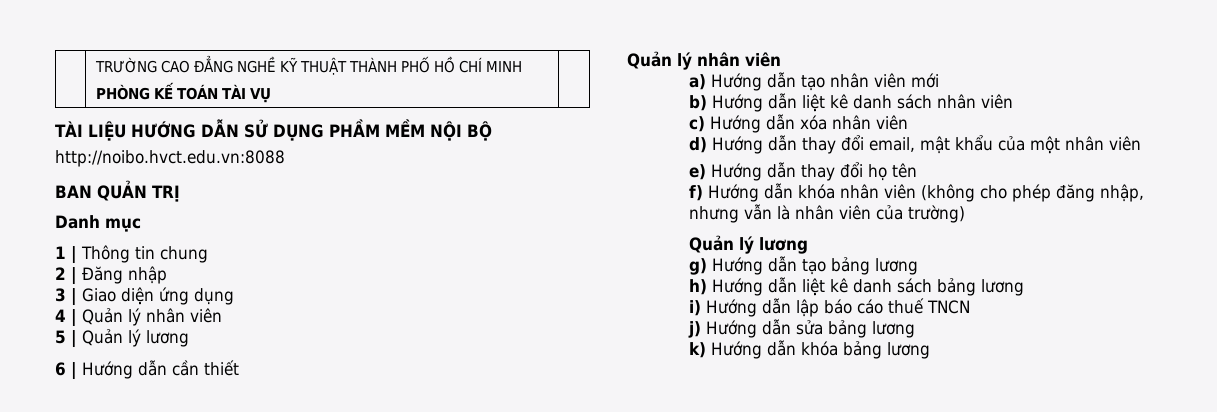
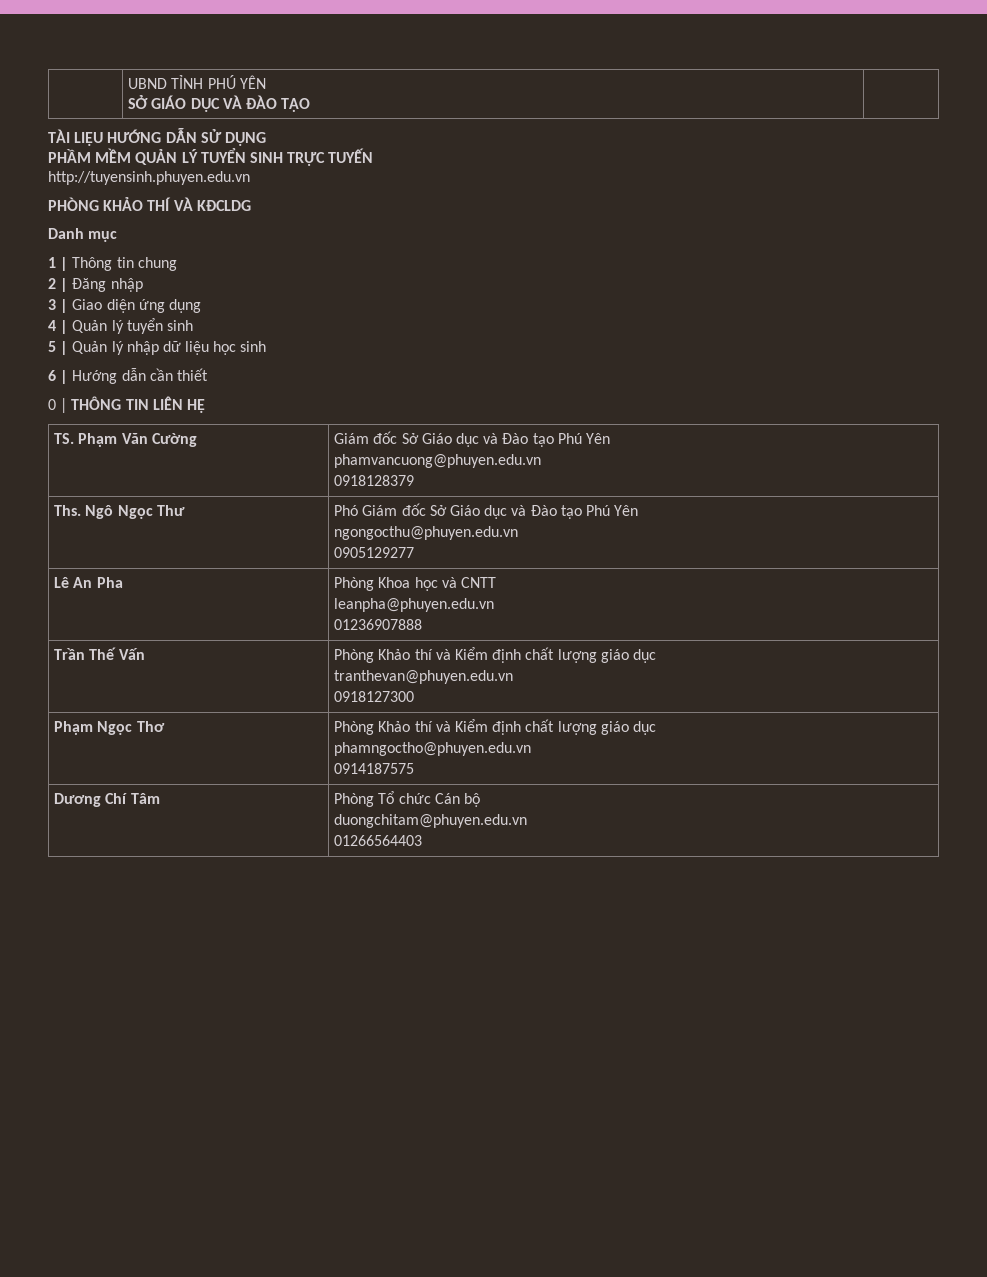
[94,55,523,75] [95,82,272,103] | TRƯỜNG CAO ĐẲNG NGHỀ KỸ THUẬT THÀNH PHỐ HỒ CHÍ MINH // PHÒNG KẾ TOÁN TÀI VỤ -> [128,75,266,89] [128,95,311,112] | UBND TỈNH PHÚ YÊN // SỞ GIÁO DỤC VÀ ĐÀO TẠO
(324, 132) none -> (266, 139) //
[429,121,492,141] [55,150,285,167] [55,180,180,202] NỘI BỘ // http://noibo.hvct.edu.vn:8088 // BAN QUẢN TRỊ -> [135,148,374,166] [48,171,250,185] [48,197,251,211] QUẢN LÝ TUYỂN SINH TRỰC TUYẾN // http://tuyensinh.phuyen.edu.vn // PHÒNG KHẢO THÍ VÀ KĐCLDG
[146,308,222,323] nhân viên -> [126,318,193,334] tuyển sinh
[146,330,189,347] lương -> [126,341,267,355] nhập dữ liệu học sinh
[627,51,781,70] [688,72,939,91] [688,93,1013,112] [688,114,908,133] [688,135,1141,154] [688,162,917,181] [688,183,1144,202] [688,204,965,223] [688,235,808,254] [688,256,918,275] [688,277,1024,296] [688,298,970,317] [687,319,915,338] [688,340,930,359] Quản lý nhân viên // a) Hướng dẫn tạo nhân viên mới // b) Hướng dẫn liệt kê danh sách nhân viên // c) Hướng dẫn xóa nhân viên // d) Hướng dẫn thay đổi email, mật khẩu của một nhân viên // e) Hướng dẫn thay đổi họ tên // f) Hướng dẫn khóa nhân viên (không cho phép đăng nhập, nhưng vẫn là nhân viên của trường) // Quản lý lương // g) Hướng dẫn tạo bảng lương // h) Hướng dẫn liệt kê danh sách bảng lương // i) Hướng dẫn lập báo cáo thuế TNCN // j) Hướng dẫn sửa bảng lương // k) Hướng dẫn khóa bảng lương -> [48,396,205,413] [54,433,197,447] [334,431,610,447] [334,454,542,468] [334,475,415,486] [54,505,185,519] [334,503,639,519] [334,526,519,540] [334,547,415,558] [54,577,123,588] [334,577,496,591] [334,598,495,612] [334,619,423,630] [54,647,145,660] [334,647,656,663] [334,670,514,684] [334,691,415,702] [54,721,165,735] [334,719,656,735] [334,742,532,756] [334,763,415,774] [54,793,160,807] [334,791,480,807] [334,814,528,828] [334,835,423,846] 0 | THÔNG TIN LIÊN HỆ // TS. Phạm Văn Cường | Giám đốc Sở Giáo dục và Đào tạo Phú Yên // phamvancuong@phuyen.edu.vn // 0918128379 // Ths. Ngô Ngọc Thư | Phó Giám đốc Sở Giáo dục và Đào tạo Phú Yên // ngongocthu@phuyen.edu.vn // 0905129277 // Lê An Pha | Phòng Khoa học và CNTT // leanpha@phuyen.edu.vn // 01236907888 // Trần Thế Vấn | Phòng Khảo thí và Kiểm định chất lượng giáo dục // tranthevan@phuyen.edu.vn // 0918127300 // Phạm Ngọc Thơ | Phòng Khảo thí và Kiểm định chất lượng giáo dục // phamngoctho@phuyen.edu.vn // 0914187575 // Dương Chí Tâm | Phòng Tổ chức Cán bộ // duongchitam@phuyen.edu.vn // 01266564403

